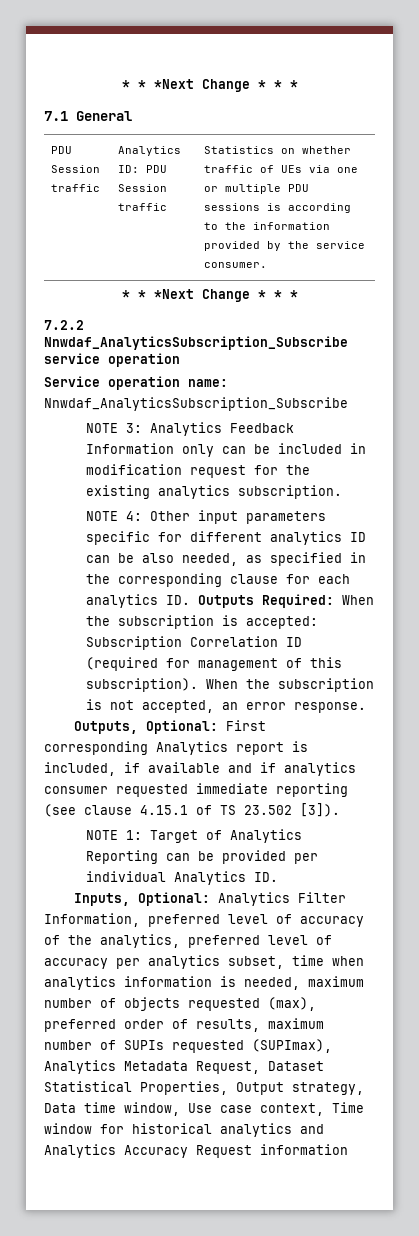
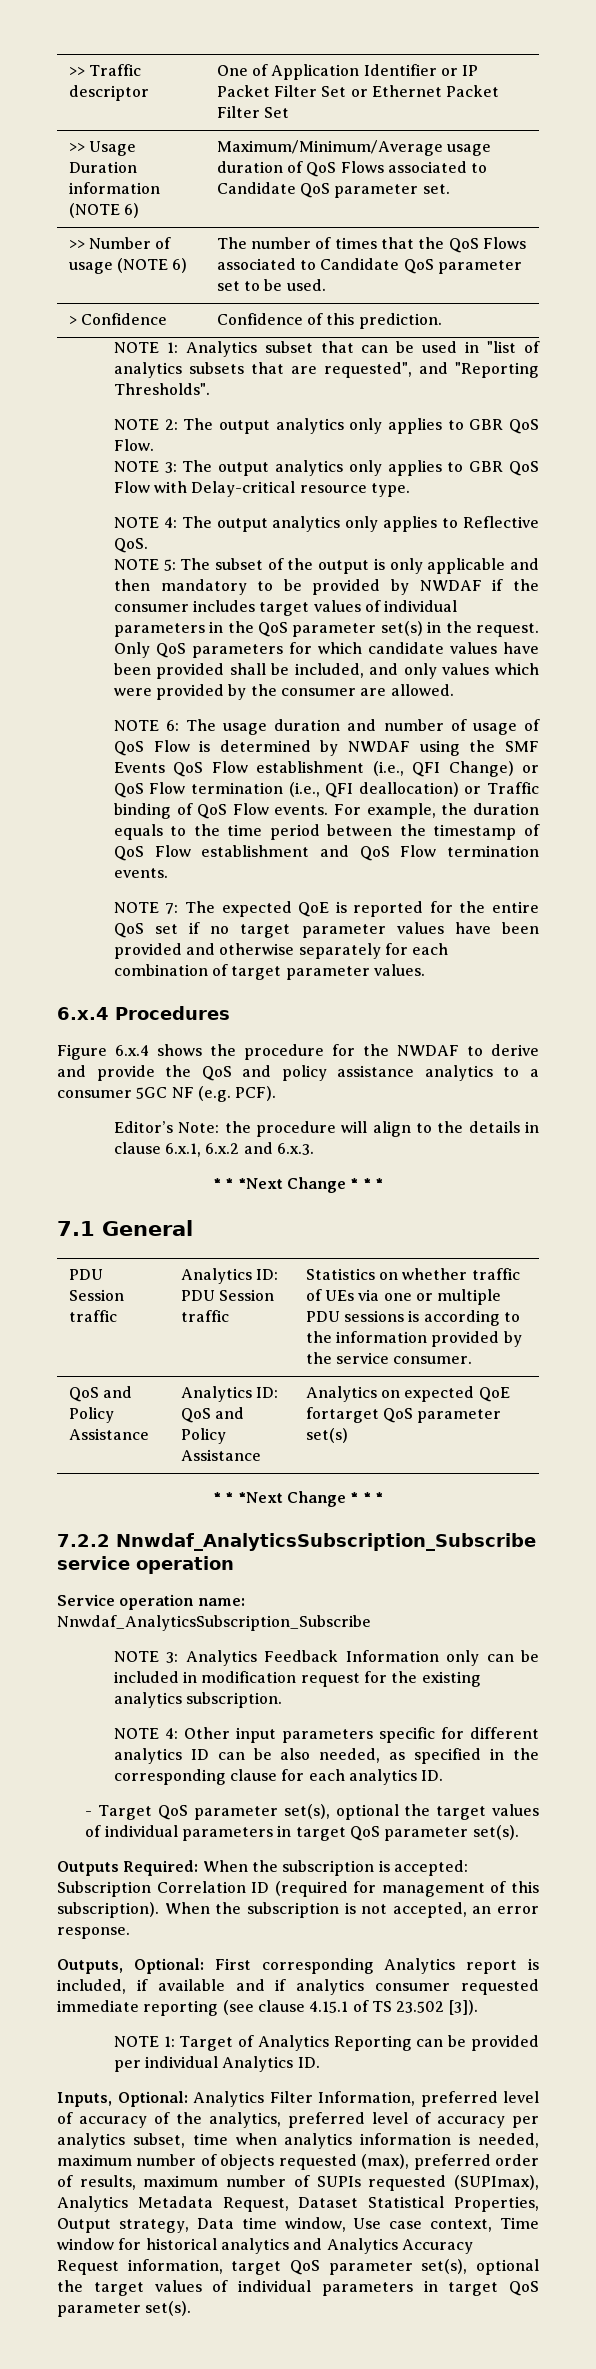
(121, 84) none -> [68,64,142,76] [68,85,149,101] [216,64,479,80] [216,85,500,97] [216,106,290,118] [68,141,137,156] [68,161,137,173] [68,182,160,194] [68,203,140,218] [216,140,492,156] [216,161,488,177] [216,182,450,198] [68,237,172,249] [68,258,188,274] [216,237,527,253] [216,258,523,274] [216,279,326,291] [68,313,168,325] [216,313,442,329] [113,341,541,357] [113,362,539,378] [113,383,210,395] [113,418,539,434] [113,439,154,451] [113,460,539,476] [113,481,411,497] [113,516,539,532] [113,538,148,553] [113,558,539,574] [113,579,539,595] [113,600,458,616] [113,621,539,637] [113,642,539,658] [113,663,539,679] [113,684,454,700] [113,719,540,735] [113,740,539,756] [113,761,540,777] [113,782,540,798] [113,803,539,819] [113,824,540,840] [113,845,539,861] [113,868,168,878] [113,901,539,917] [113,922,539,938] [113,943,449,959] [113,964,426,980] [57,1006,230,1020] [57,1044,539,1060] [57,1065,539,1081] [57,1086,277,1102] [113,1121,539,1137] [113,1142,315,1157] >> Traffic descriptor | One of Application Identifier or IP Packet Filter Set or Ethernet Packet Filter Set // >> Usage Duration information (NOTE 6) | Maximum/Minimum/Average usage duration of QoS Flows associated to Candidate QoS parameter set. // >> Number of usage (NOTE 6) | The number of times that the QoS Flows associated to Candidate QoS parameter set to be used. // > Confidence | Confidence of this prediction. // NOTE 1: Analytics subset that can be used in "list of analytics subsets that are requested", and "Reporting Thresholds". // NOTE 2: The output analytics only applies to GBR QoS Flow. // NOTE 3: The output analytics only applies to GBR QoS Flow with Delay-critical resource type. // NOTE 4: The output analytics only applies to Reflective QoS. // NOTE 5: The subset of the output is only applicable and then mandatory to be provided by NWDAF if the consumer includes target values of individual parameters in the QoS parameter set(s) in the request. Only QoS parameters for which candidate values have been provided shall be included, and only values which were provided by the consumer are allowed. // NOTE 6: The usage duration and number of usage of QoS Flow is determined by NWDAF using the SMF Events QoS Flow establishment (i.e., QFI Change) or QoS Flow termination (i.e., QFI deallocation) or Traffic binding of QoS Flow events. For example, the duration equals to the time period between the timestamp of QoS Flow establishment and QoS Flow termination events. // NOTE 7: The expected QoE is reported for the entire QoS set if no target parameter values have been provided and otherwise separately for each combination of target parameter values. // 6.x.4 Procedures // Figure 6.x.4 shows the procedure for the NWDAF to derive and provide the QoS and policy assistance analytics to a consumer 5GC NF (e.g. PCF). // Editor’s Note: the procedure will align to the details in clause 6.x.1, 6.x.2 and 6.x.3. //
(267, 265) none -> [68,1386,133,1402] [68,1407,114,1423] [68,1428,149,1440] [180,1386,279,1402] [180,1407,245,1423] [180,1428,226,1444] [180,1449,261,1461] [305,1386,510,1402] [305,1407,502,1423] [305,1428,348,1443] // QoS and Policy Assistance | Analytics ID: QoS and Policy Assistance | Analytics on expected QoE fortarget QoS parameter set(s)
(191, 600) none -> [85,1804,539,1820] [85,1825,519,1841] // - Target QoS parameter set(s), optional the target values of individual parameters in target QoS parameter set(s). //
[260,1144,348,1155] information -> [127,2259,540,2275] [57,2280,539,2296] [57,2301,192,2317] information, target QoS parameter set(s), optional the target values of individual parameters in target QoS parameter set(s).

